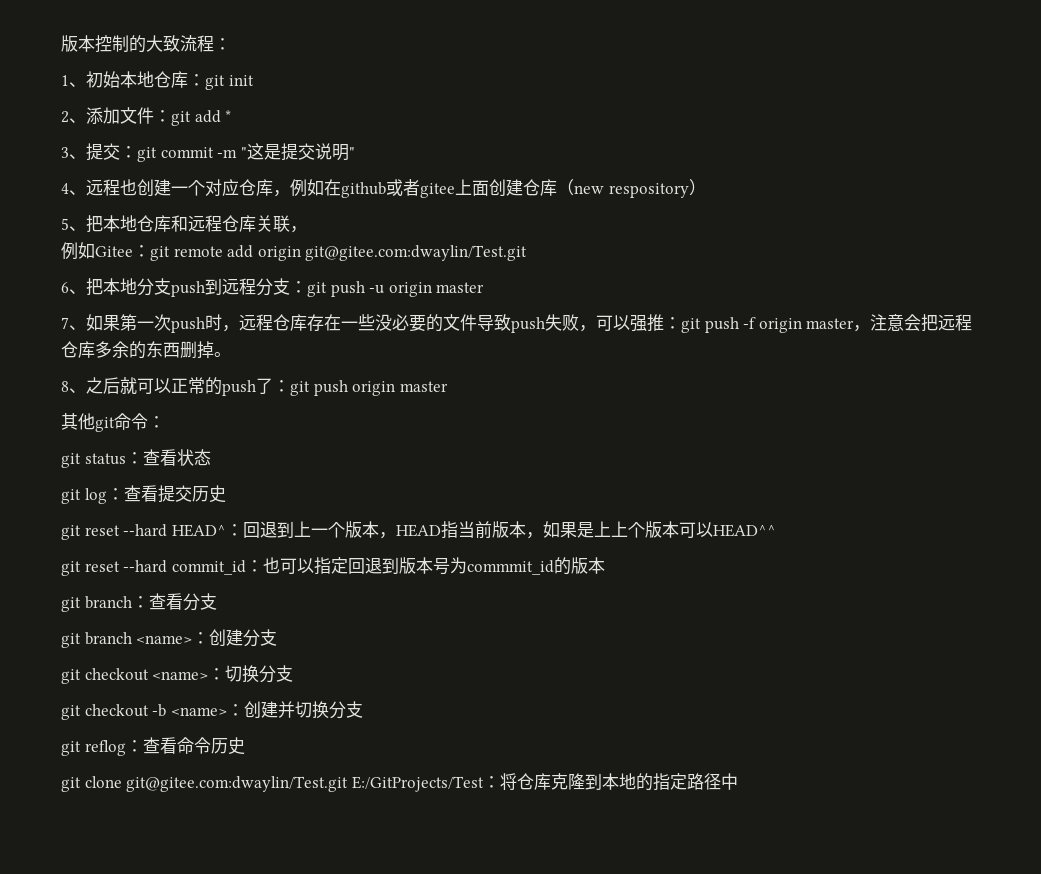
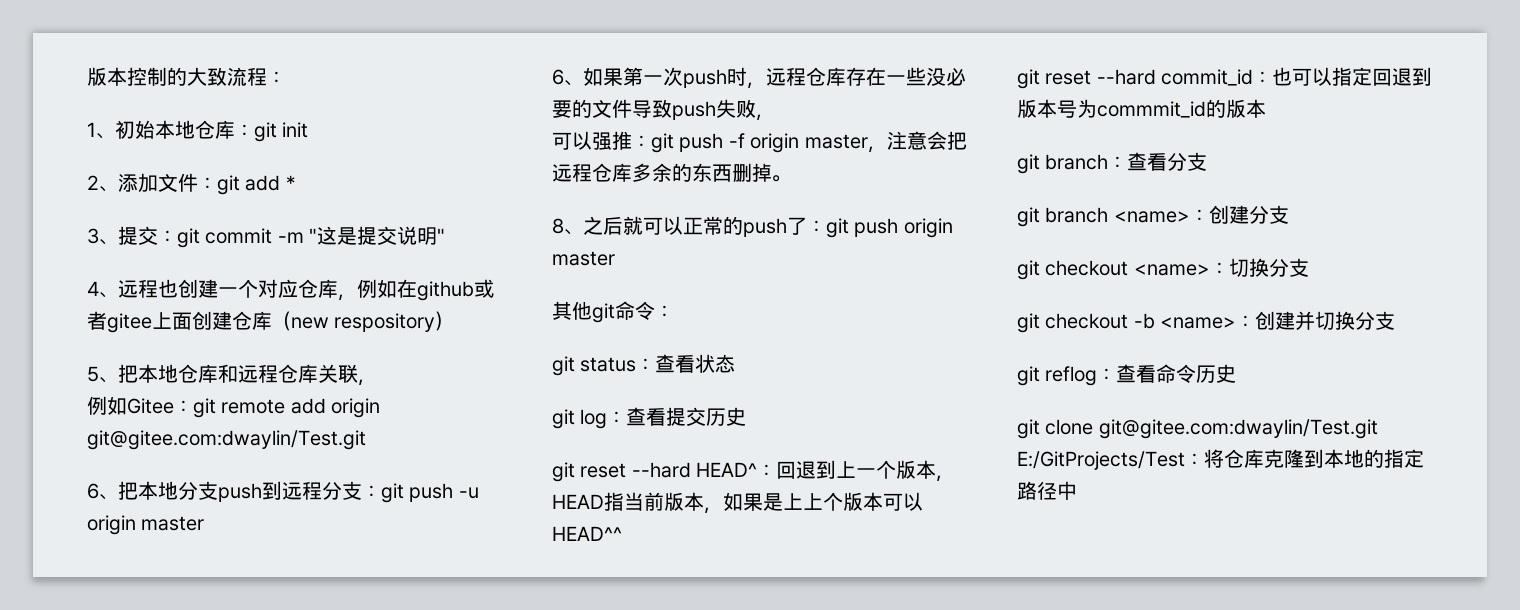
[61,317,69,329] 7 -> [552,69,564,85] 6
(596, 328) none -> (775, 117) //

